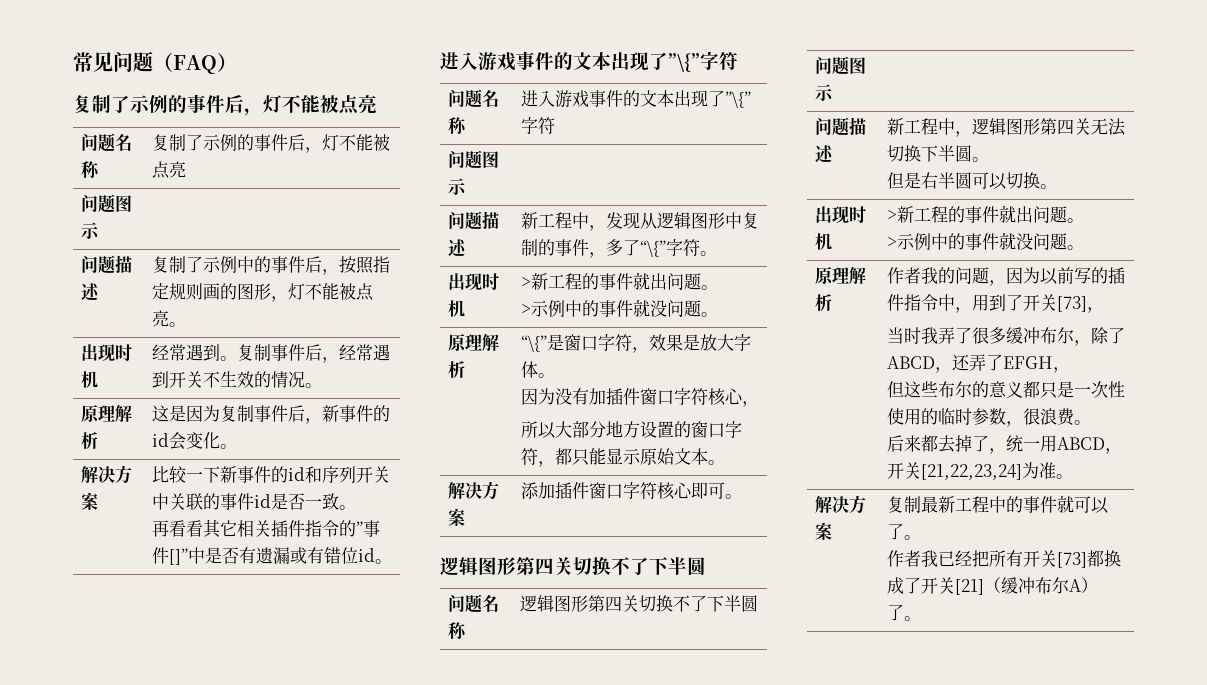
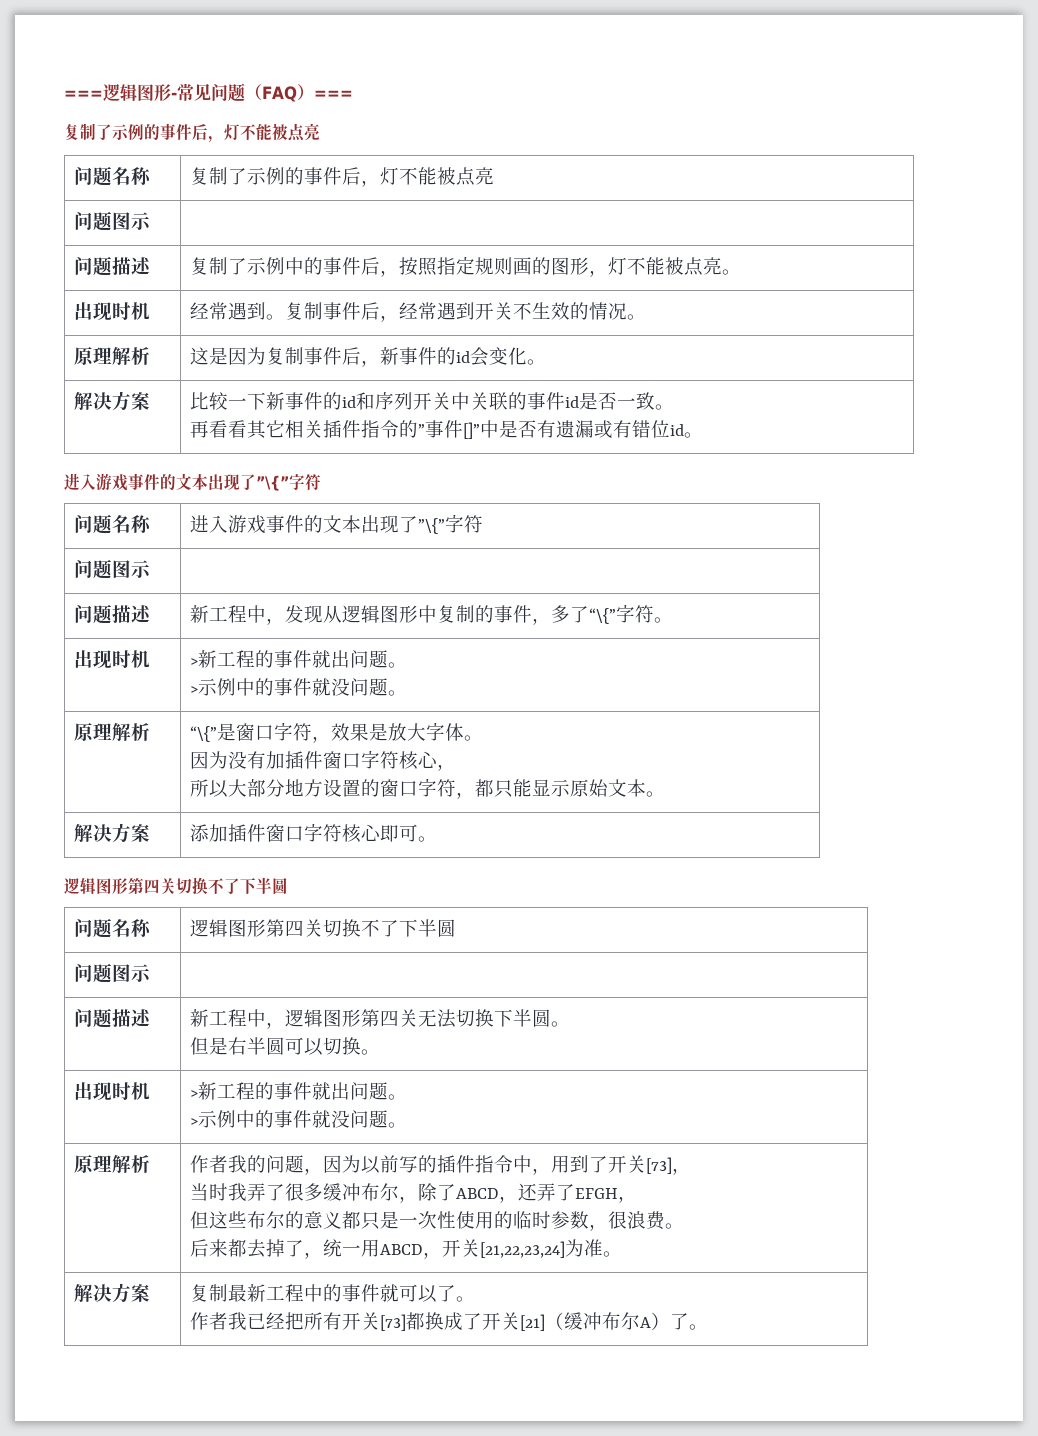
(73, 62) none -> [64,84,177,101] ===逻辑图形-
(237, 62) none -> [313,90,353,99] ===

